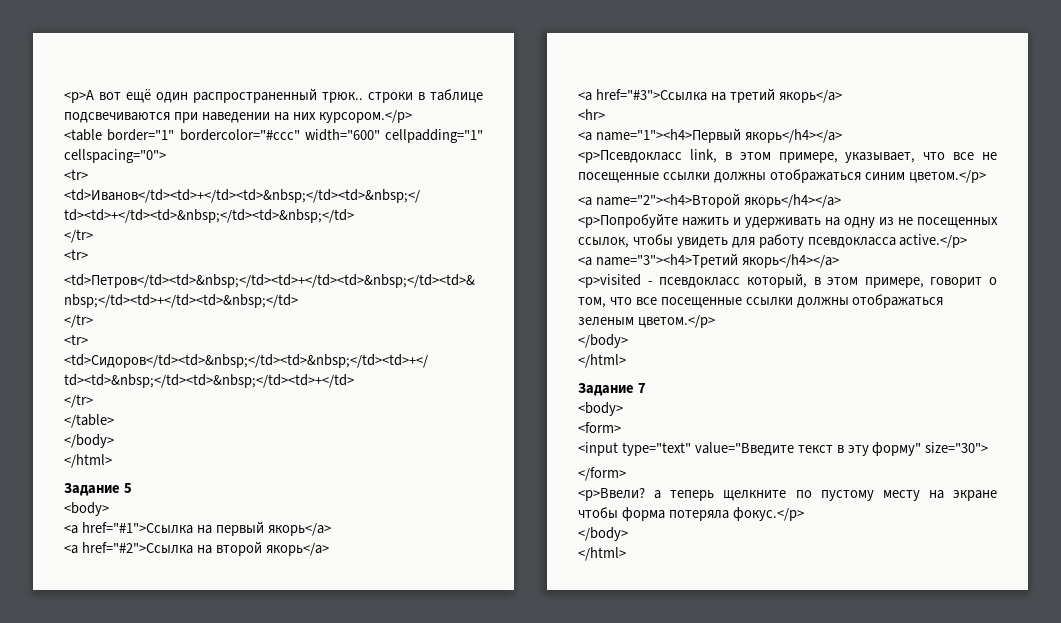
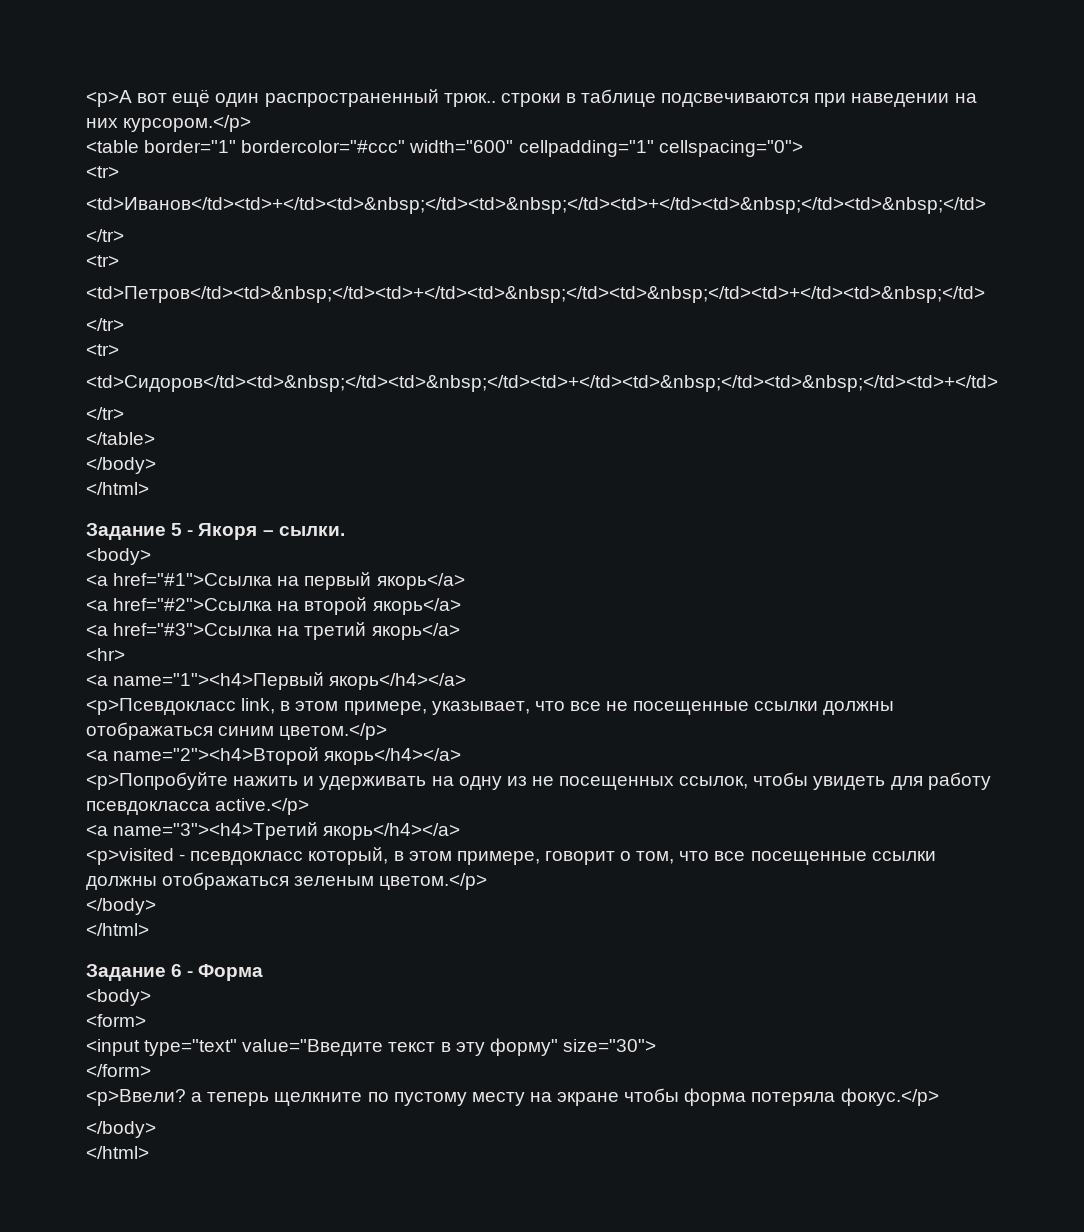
(132, 488) none -> [187,523,345,540] - Якоря – сылки.
[637,383,646,393] 7 -> [171,964,264,981] 6 - Форма

